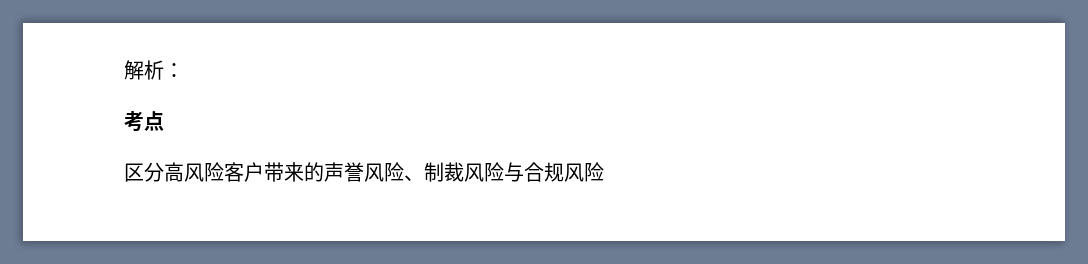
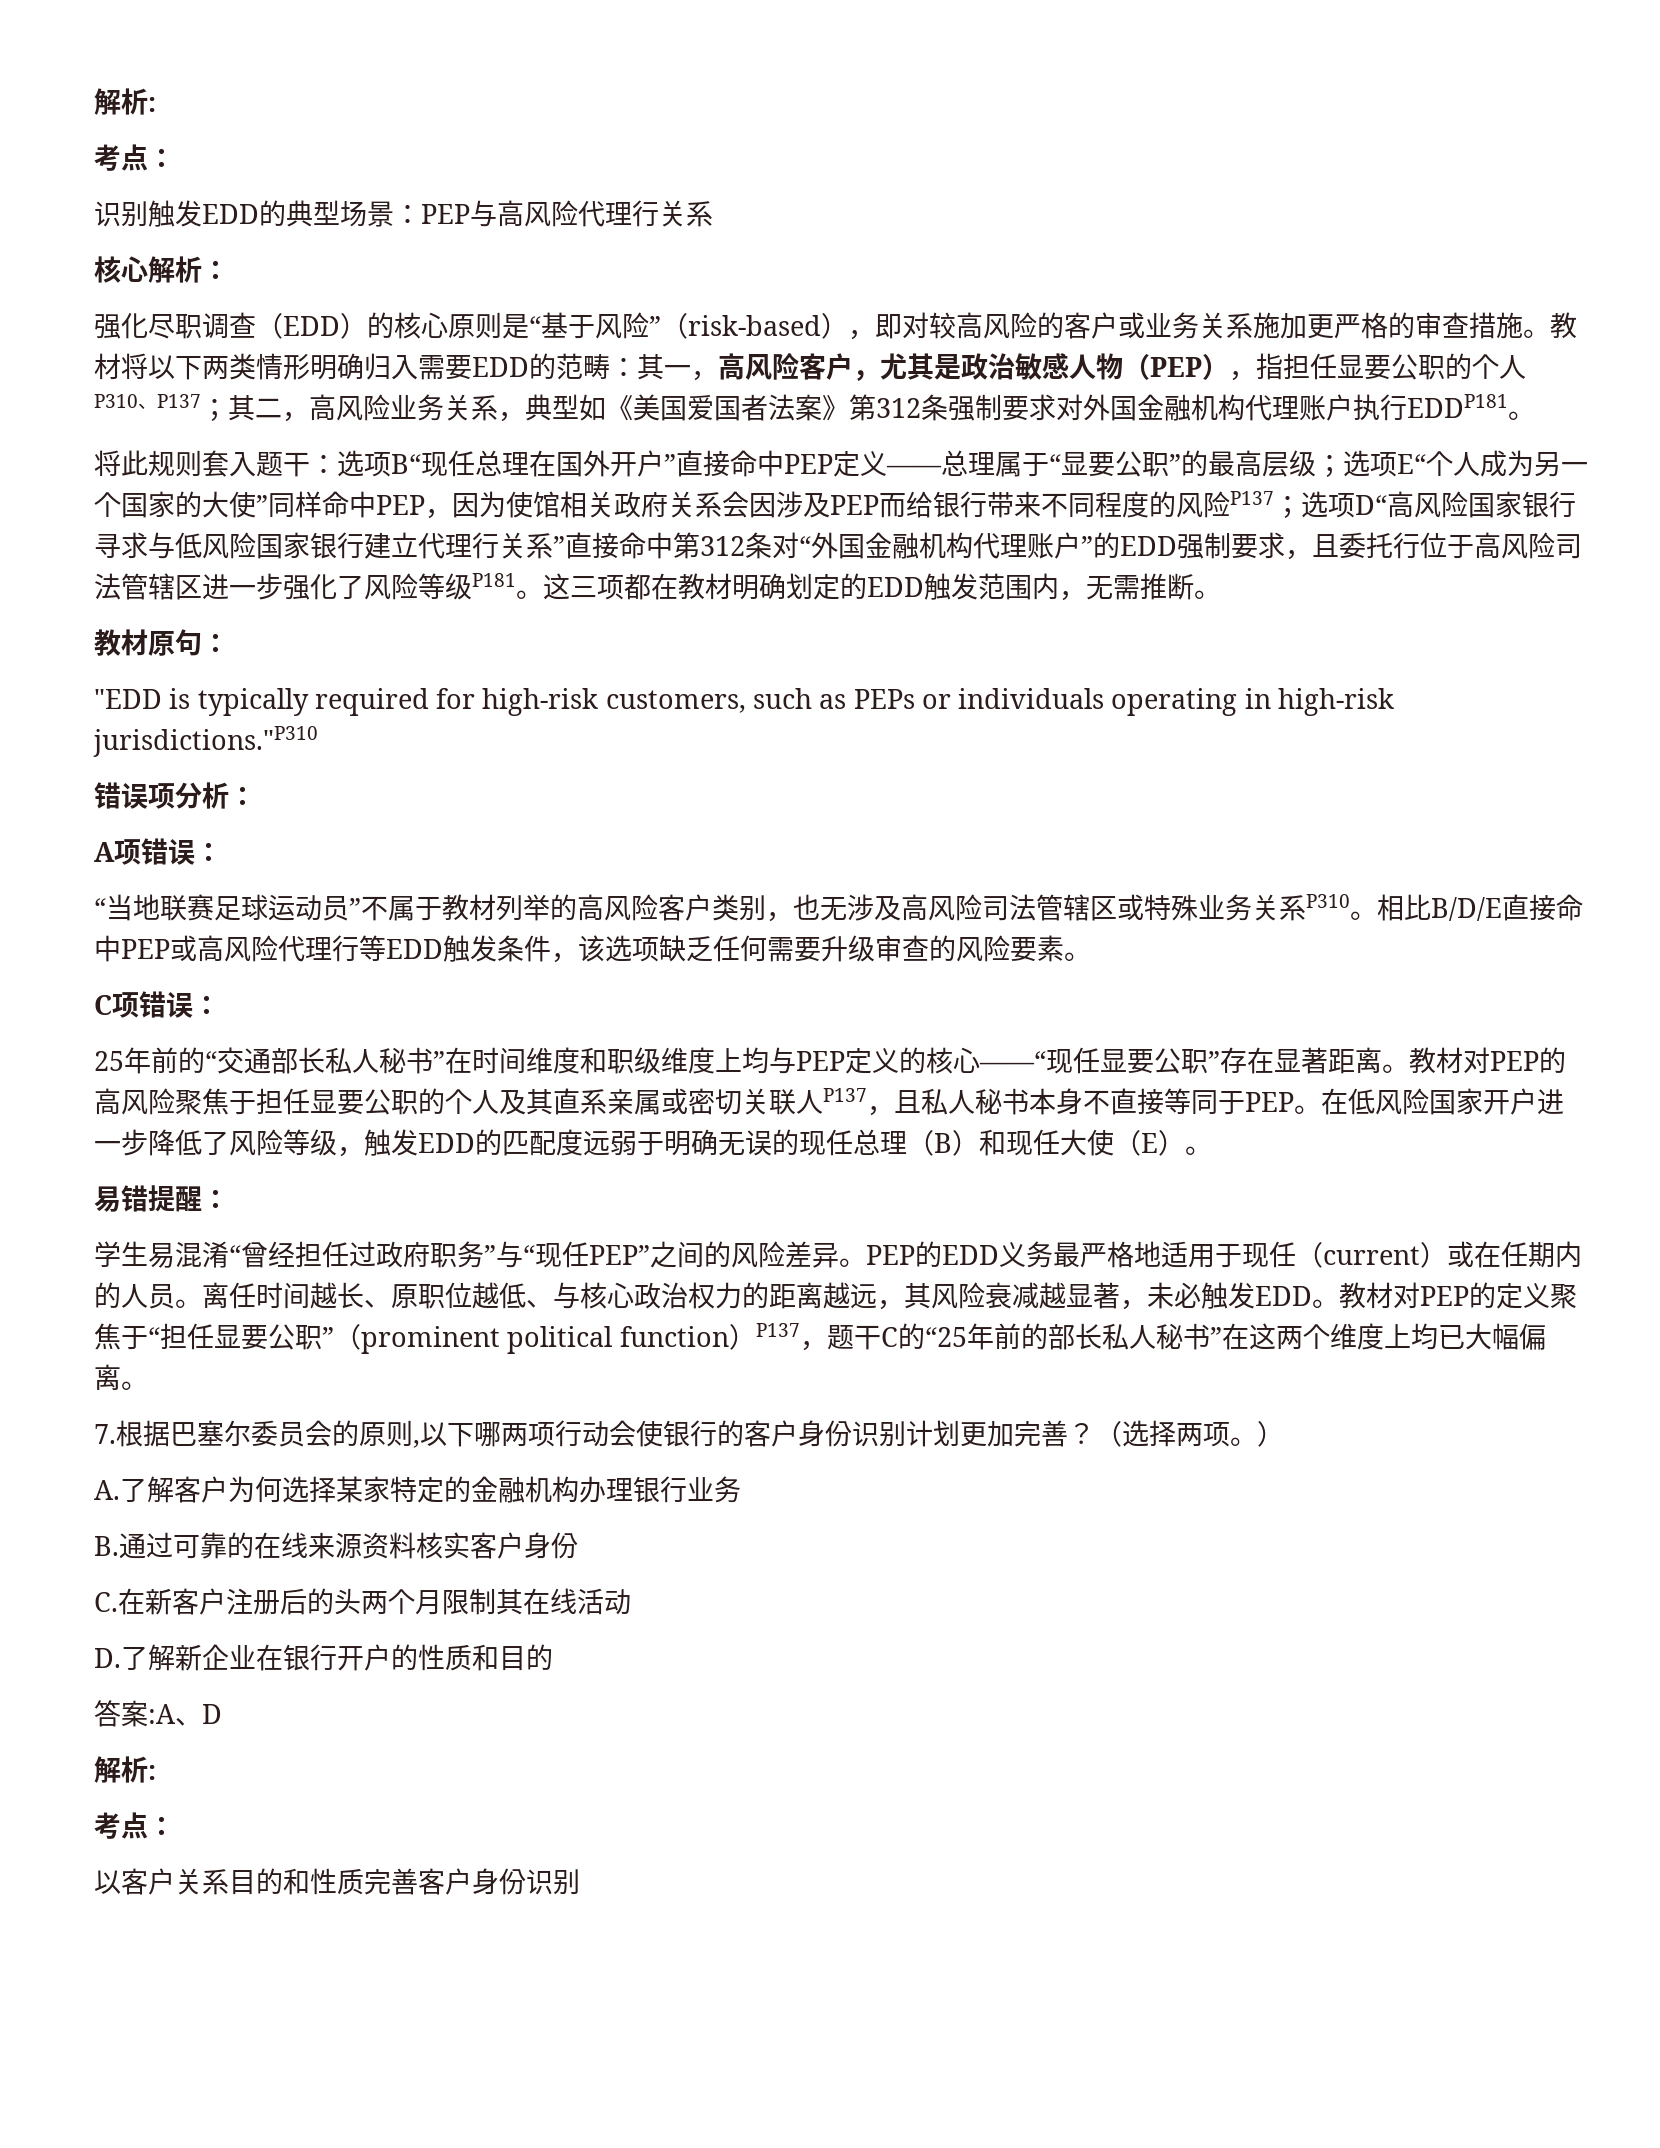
[124,60,184,80] [124,111,164,132] [124,162,604,182] 解析： // 考点 // 区分高风险客户带来的声誉风险、制裁风险与合规风险 -> [94,88,156,115] [94,144,175,171] [94,200,713,227] [94,256,229,283] [94,312,1577,340] [94,352,1526,381] [94,394,1535,422] [94,450,1588,478] [94,491,1576,519] [94,532,1582,560] [94,573,516,600] [516,573,1221,601] [94,629,229,656] [94,688,1395,716] [93,726,318,757] [94,782,256,809] [94,838,222,865] [94,894,1350,922] [1350,894,1583,921] [94,935,1091,963] [94,991,220,1018] [94,1047,1566,1074] [94,1088,867,1115] [867,1088,1564,1116] [94,1129,1212,1157] [94,1185,229,1212] [94,1241,1582,1268] [94,1282,1577,1310] [94,1323,800,1354] [799,1323,1546,1351] [94,1364,148,1390] [94,1420,1284,1448] [94,1476,741,1503] [94,1532,578,1559] [94,1588,631,1615] [94,1644,553,1671] [94,1700,222,1727] [94,1756,156,1783] [94,1812,175,1839] [94,1868,580,1895] 解析: // 考点： // 识别触发EDD的典型场景：PEP与高风险代理行关系 // 核心解析： // 强化尽职调查（EDD）的核心原则是“基于风险”（risk-based），即对较高风险的客户或业务关系施加更严格的审查措施。教材将以下两类情形明确归入需要EDD的范畴：其一，高风险客户，尤其是政治敏感人物（PEP），指担任显要公职的个人P310、P137；其二，高风险业务关系，典型如《美国爱国者法案》第312条强制要求对外国金融机构代理账户执行EDDP181。 // 将此规则套入题干：选项B“现任总理在国外开户”直接命中PEP定义——总理属于“显要公职”的最高层级；选项E“个人成为另一个国家的大使”同样命中PEP，因为使馆相关政府关系会因涉及PEP而给银行带来不同程度的风险P137；选项D“高风险国家银行寻求与低风险国家银行建立代理行关系”直接命中第312条对“外国金融机构代理账户”的EDD强制要求，且委托行位于高风险司法管辖区进一步强化了风险等级P181。这三项都在教材明确划定的EDD触发范围内，无需推断。 // 教材原句： // "EDD is typically required for high-risk customers, such as PEPs or individuals operating in high-risk jurisdictions."P310 // 错误项分析： // A项错误： // “当地联赛足球运动员”不属于教材列举的高风险客户类别，也无涉及高风险司法管辖区或特殊业务关系P310。相比B/D/E直接命中PEP或高风险代理行等EDD触发条件，该选项缺乏任何需要升级审查的风险要素。 // C项错误： // 25年前的“交通部长私人秘书”在时间维度和职级维度上均与PEP定义的核心——“现任显要公职”存在显著距离。教材对PEP的高风险聚焦于担任显要公职的个人及其直系亲属或密切关联人P137，且私人秘书本身不直接等同于PEP。在低风险国家开户进一步降低了风险等级，触发EDD的匹配度远弱于明确无误的现任总理（B）和现任大使（E）。 // 易错提醒： // 学生易混淆“曾经担任过政府职务”与“现任PEP”之间的风险差异。PEP的EDD义务最严格地适用于现任（current）或在任期内的人员。离任时间越长、原职位越低、与核心政治权力的距离越远，其风险衰减越显著，未必触发EDD。教材对PEP的定义聚焦于“担任显要公职”（prominent political function）P137，题干C的“25年前的部长私人秘书”在这两个维度上均已大幅偏离。 // 7.根据巴塞尔委员会的原则,以下哪两项行动会使银行的客户身份识别计划更加完善？（选择两项。） // A.了解客户为何选择某家特定的金融机构办理银行业务 // B.通过可靠的在线来源资料核实客户身份 // C.在新客户注册后的头两个月限制其在线活动 // D.了解新企业在银行开户的性质和目的 // 答案:A、D // 解析: // 考点： // 以客户关系目的和性质完善客户身份识别

